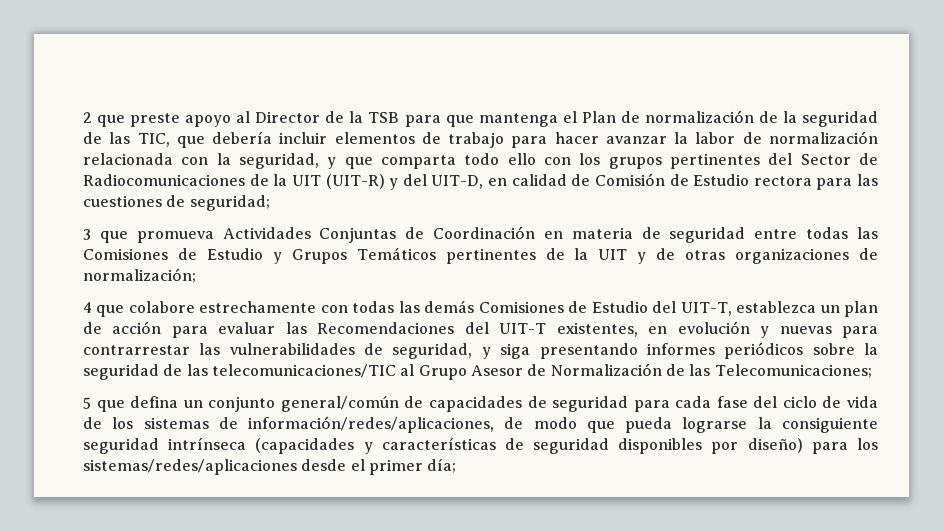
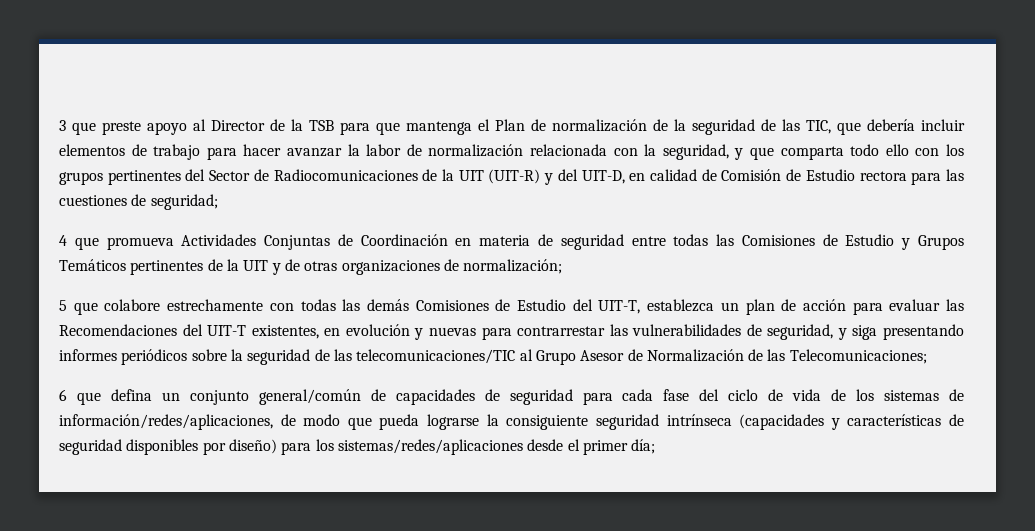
[83,112,92,123] 2 -> [59,120,66,131] 3
[83,229,91,240] 3 -> [59,235,67,246] 4
[83,302,92,313] 4 -> [59,300,67,311] 5
[83,397,91,409] 5 -> [59,389,67,401] 6

